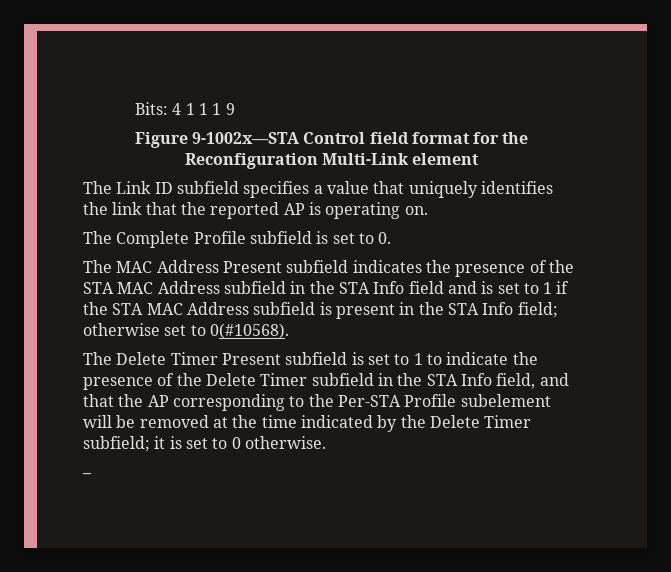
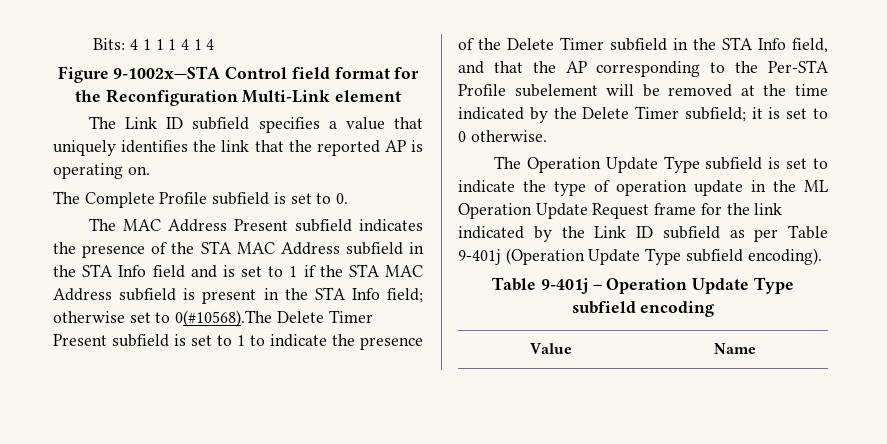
[225,103,235,115] 9 -> [181,39,215,50] 4 1 4
[209,323,289,339] [83,352,112,365] 0(#10568). // The -> [175,310,273,327] 0(#10568).The
[82,473,92,478] – -> [493,156,828,173] [458,180,828,196] [458,203,783,219] [458,225,828,242] [458,248,822,265] [492,277,794,294] [571,301,715,317] [529,343,572,354] [714,343,756,354] The Operation Update Type subfield is set to indicate the type of operation update in the ML Operation Update Request frame for the link indicated by the Link ID subfield as per Table 9-401j (Operation Update Type subfield encoding). // Table 9-401j – Operation Update Type subfield encoding // Value | Name

